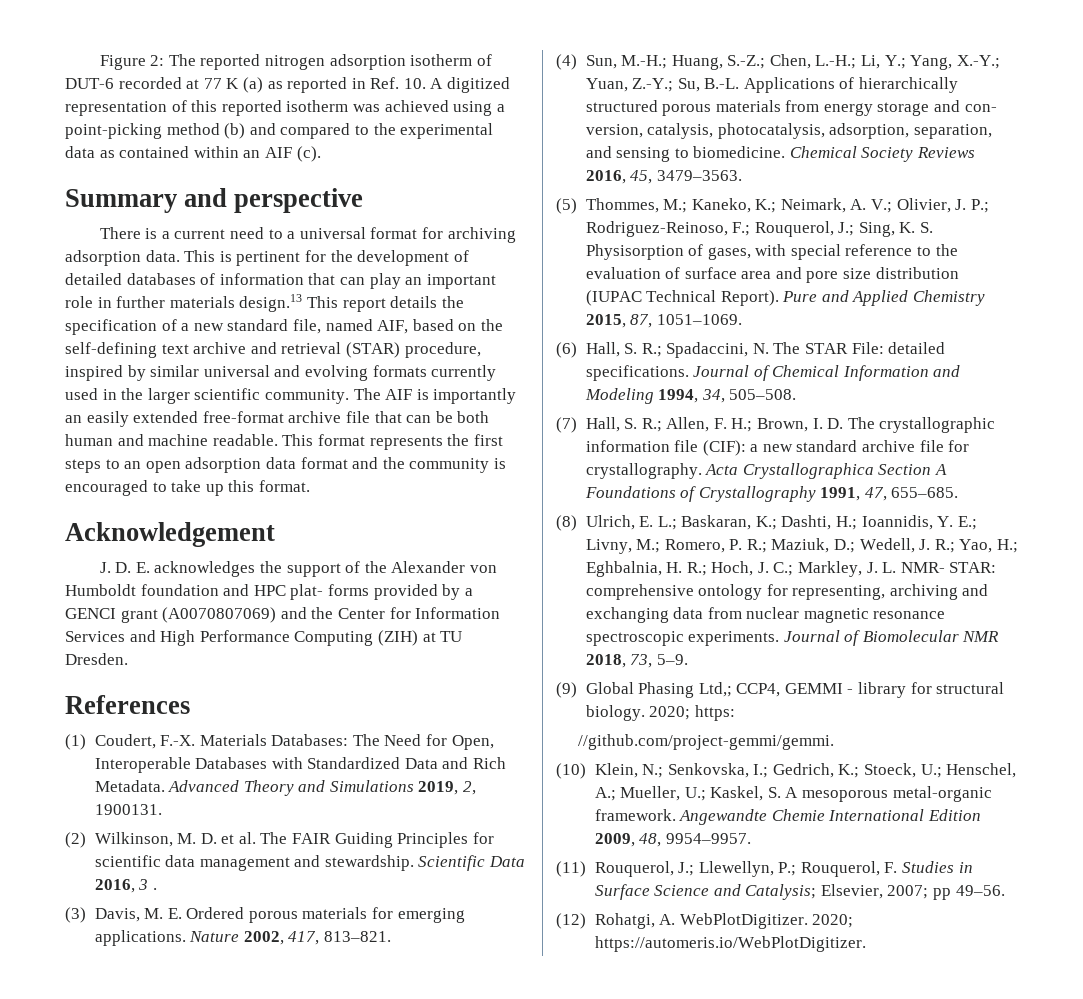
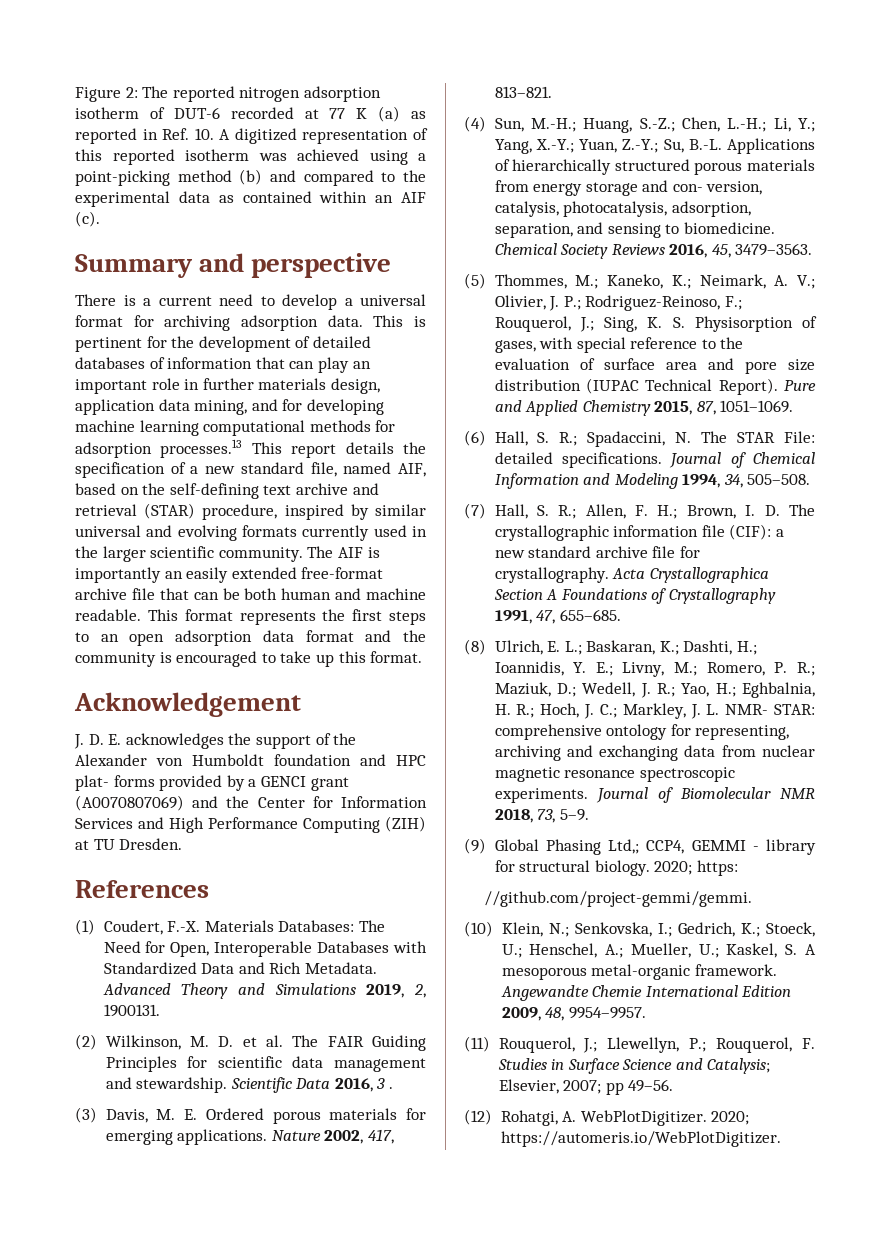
(283, 234) none -> [282,294,337,310] develop
[239,294,303,312] design.13 -> [330,378,380,394] [75,399,384,415] [75,420,396,436] [75,439,243,458] design, application data mining, and for developing machine learning computational methods for adsorption processes.13

